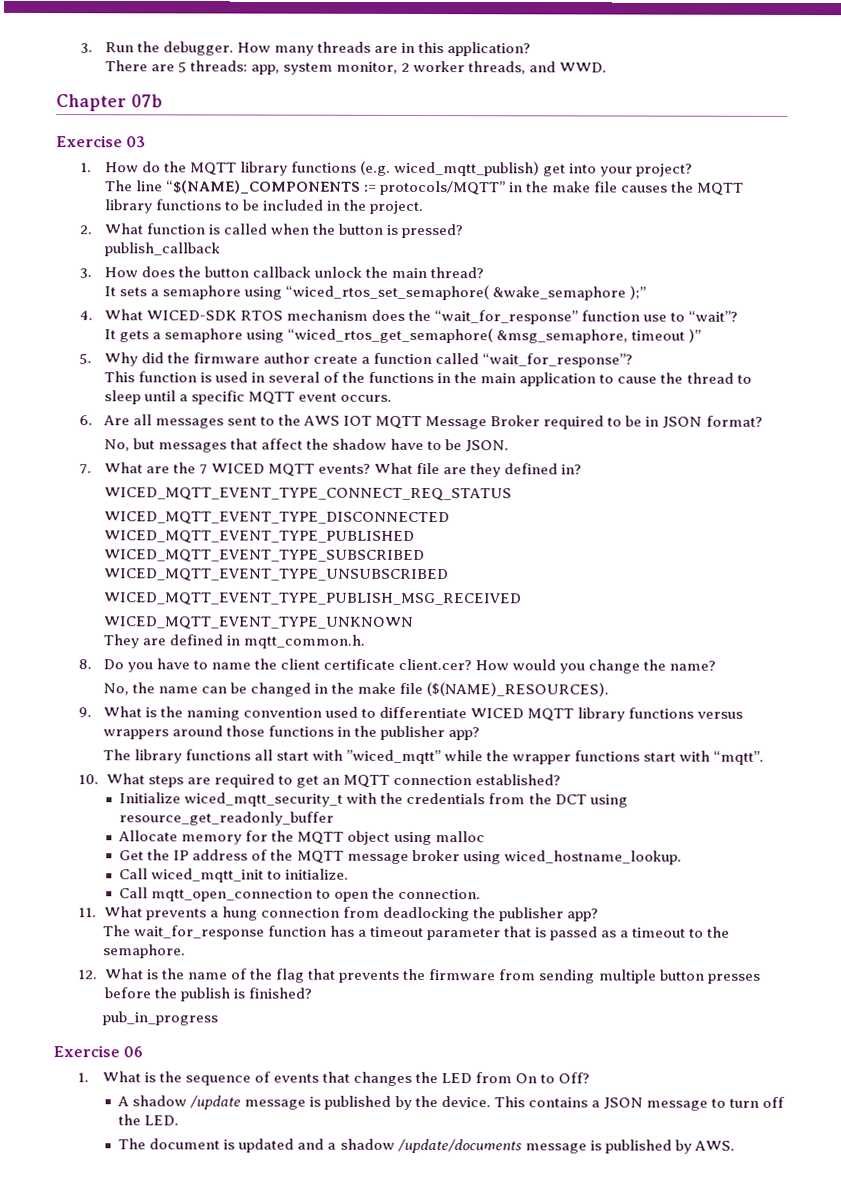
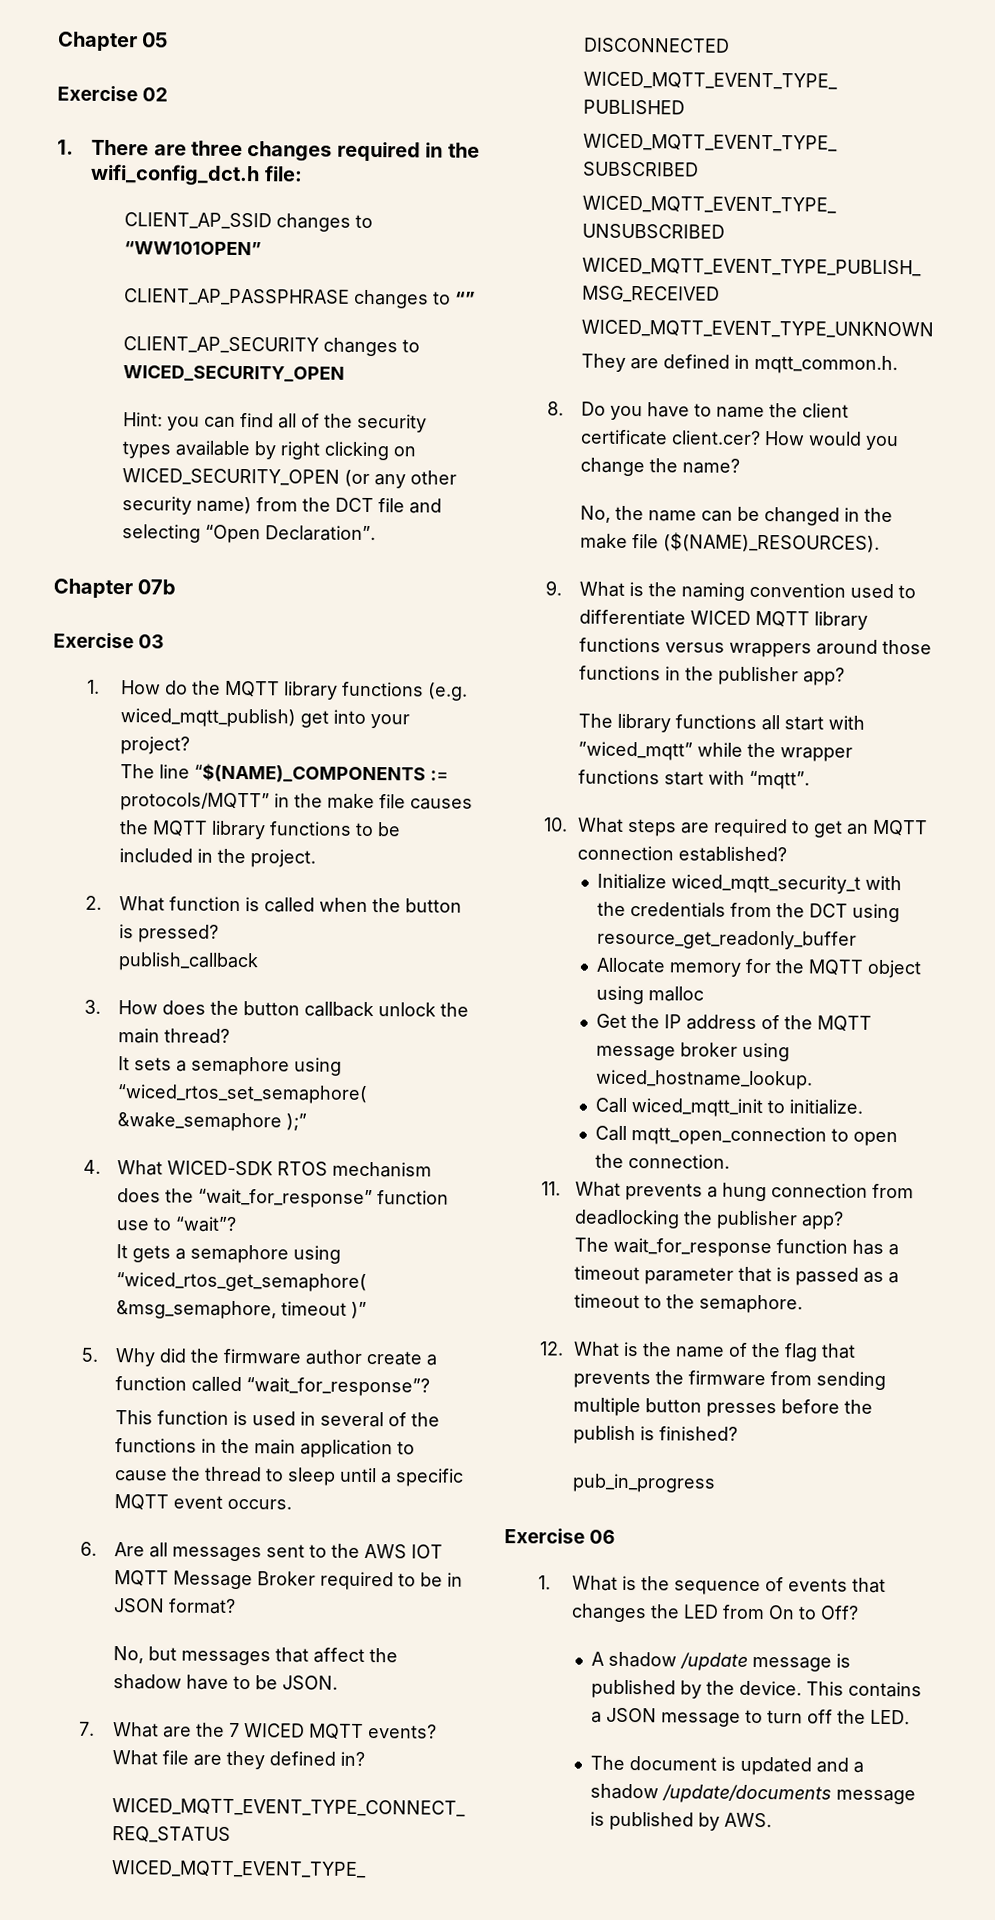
[80,41,532,57] [104,60,608,75] 3. Run the debugger. How many threads are in this application? // There are 5 threads: app, system monitor, 2 worker threads, and WWD. -> [57,31,169,52] [57,85,169,102] [57,139,480,162] [90,163,303,187] [124,212,374,232] [124,241,263,256] [124,288,477,309] [123,336,421,357] [123,365,346,383] [123,412,428,433] [122,440,417,461] [122,468,458,489] [122,496,443,515] [122,524,377,544] Chapter 05 // Exercise 02 // 1. There are three changes required in the wifi_config_dct.h file: // CLIENT_AP_SSID changes to “WW101OPEN” // CLIENT_AP_PASSPHRASE changes to “” // CLIENT_AP_SECURITY changes to WICED_SECURITY_OPEN // Hint: you can find all of the security types available by right clicking on WICED_SECURITY_OPEN (or any other security name) from the DCT file and selecting “Open Declaration”.

